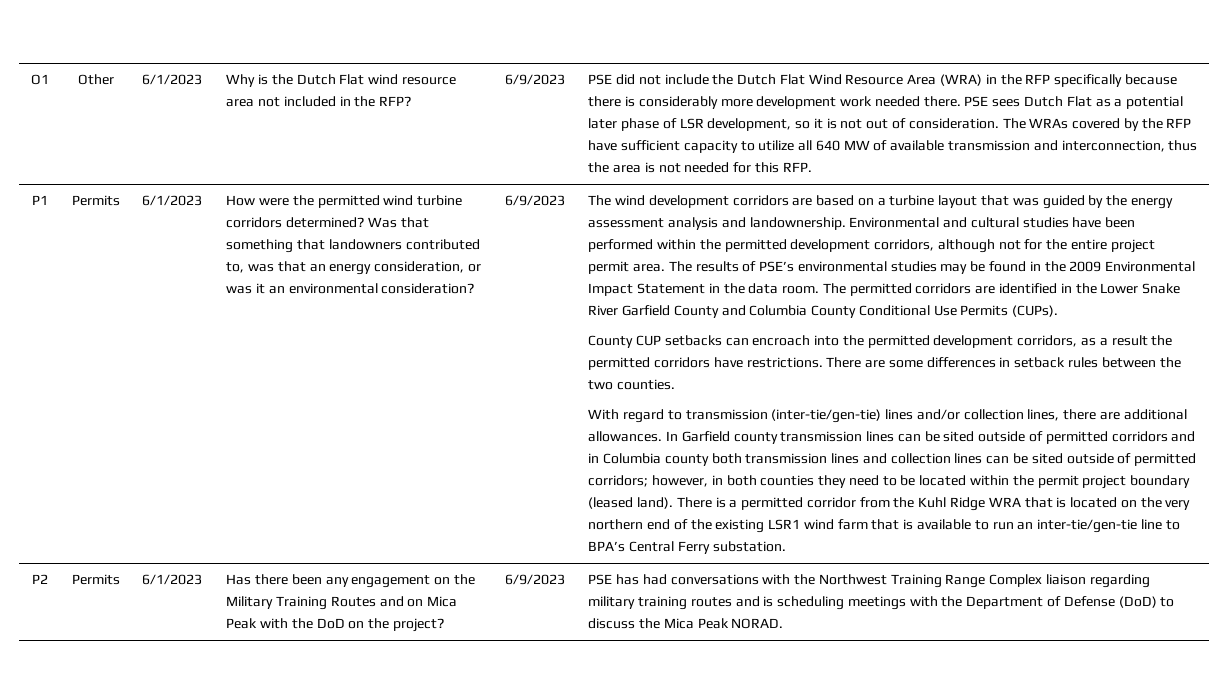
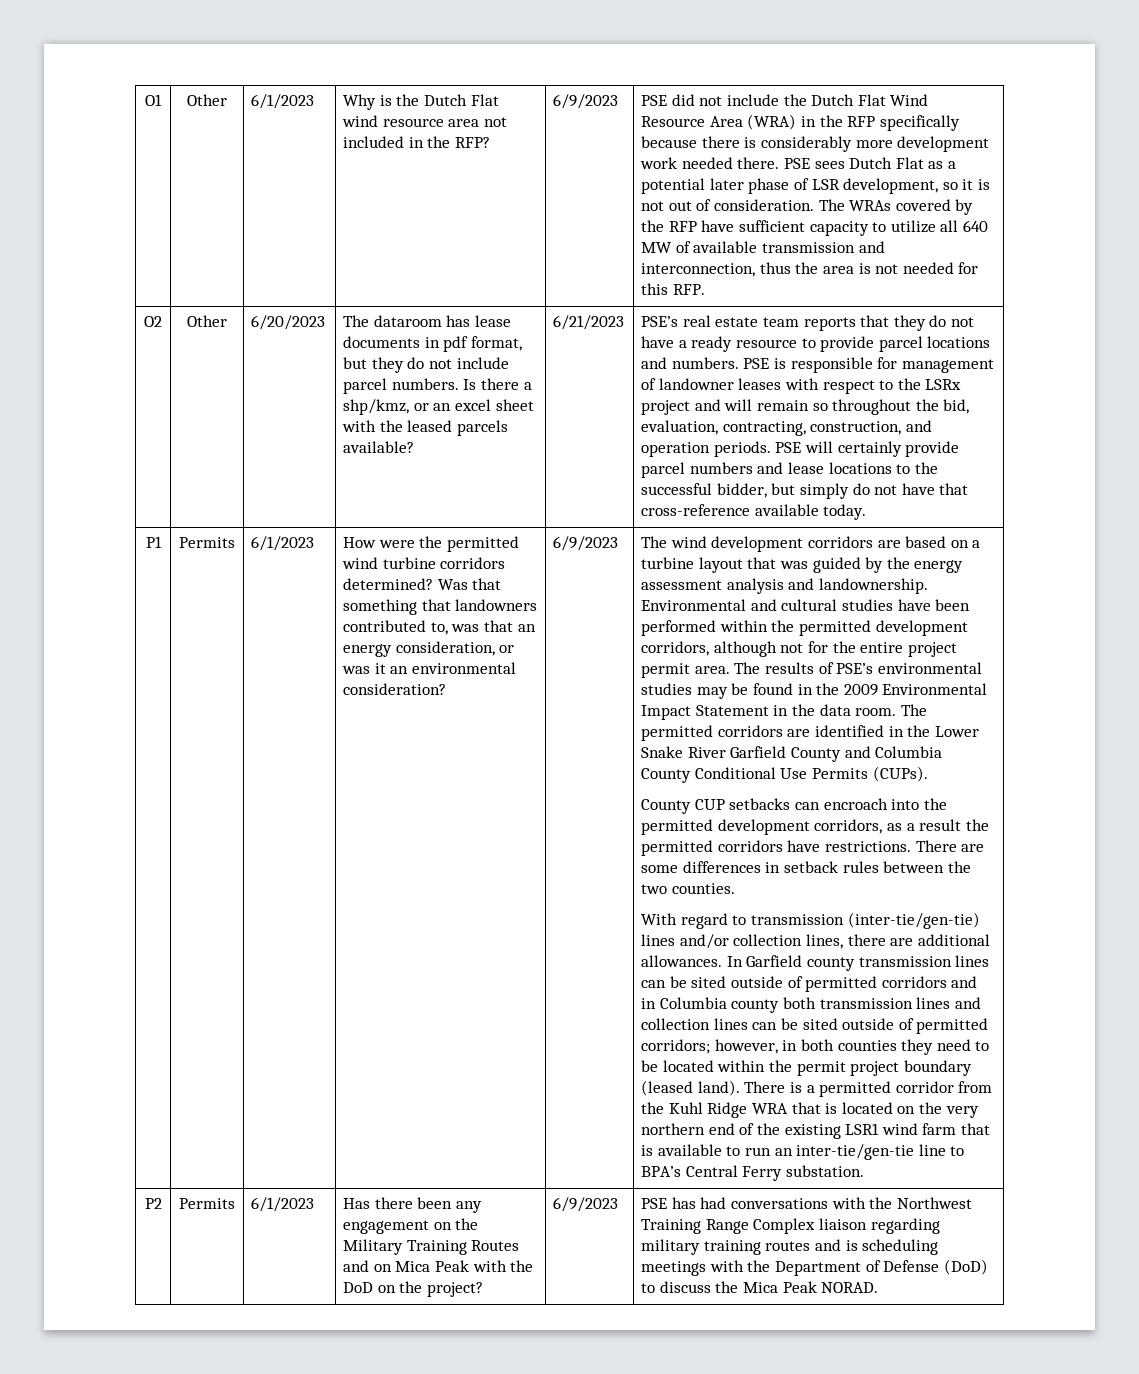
(812, 167) none -> [144,316,162,327] [187,315,227,327] [251,315,326,330] [343,315,512,327] [343,336,523,352] [343,357,509,373] [343,378,532,394] [343,399,534,415] [342,420,509,436] [343,441,415,453] [553,315,625,330] [641,315,974,331] [641,336,991,352] [641,357,994,373] [641,378,962,394] [641,399,970,415] [641,420,933,436] [641,441,960,457] [641,462,938,478] [641,483,969,499] [641,504,867,520] // O2 | Other | 6/20/2023 | The dataroom has lease documents in pdf format, but they do not include parcel numbers. Is there a shp/kmz, or an excel sheet with the leased parcels available? | 6/21/2023 | PSE’s real estate team reports that they do not have a ready resource to provide parcel locations and numbers. PSE is responsible for management of landowner leases with respect to the LSRx project and will remain so throughout the bid, evaluation, contracting, construction, and operation periods. PSE will certainly provide parcel numbers and lease locations to the successful bidder, but simply do not have that cross-reference available today.

